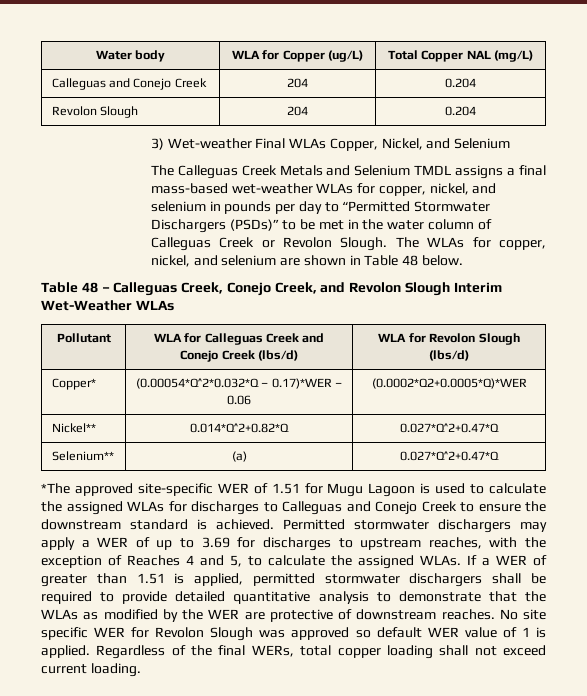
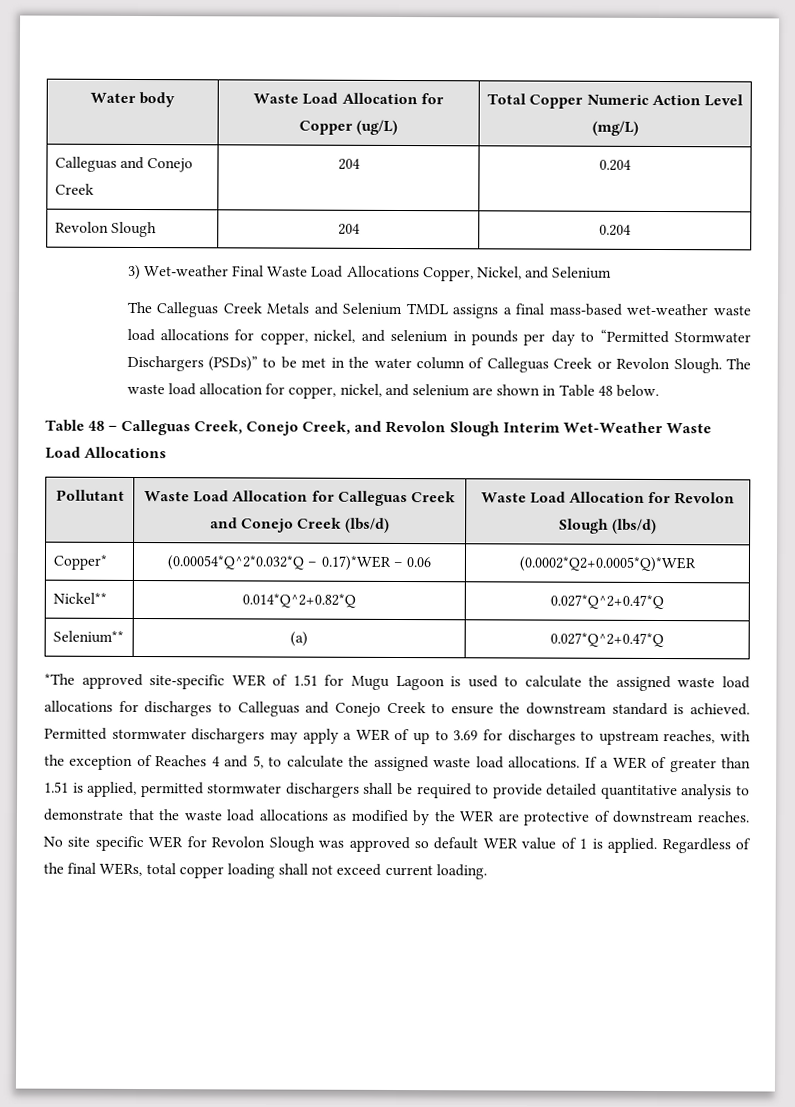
[231,50,260,59] WLA -> [253,92,418,105] Waste Load Allocation
[466,50,491,59] NAL -> [586,94,743,107] Numeric Action Level
[289,138,327,149] WLAs -> [267,265,420,278] Waste Load Allocations
[316,183,354,194] WLAs -> [713,305,751,316] [126,328,229,342] waste load allocations
[427,237,465,248] WLAs -> [126,383,263,396] waste load allocation
[135,300,174,311] [56,333,111,343] [153,333,182,342] WLAs // Pollutant | WLA -> [666,423,713,434] [45,446,168,459] [55,489,125,501] [144,490,309,503] Waste Load Allocations // Pollutant | Waste Load Allocation
[378,333,407,342] WLA -> [480,491,645,504] Waste Load Allocation
[127,501,164,512] WLAs -> [677,676,750,689] [44,700,113,712] waste load allocations
[420,555,461,566] WLAs. -> [433,756,581,769] waste load allocations.
[41,609,78,620] WLAs -> [183,809,329,822] waste load allocations

